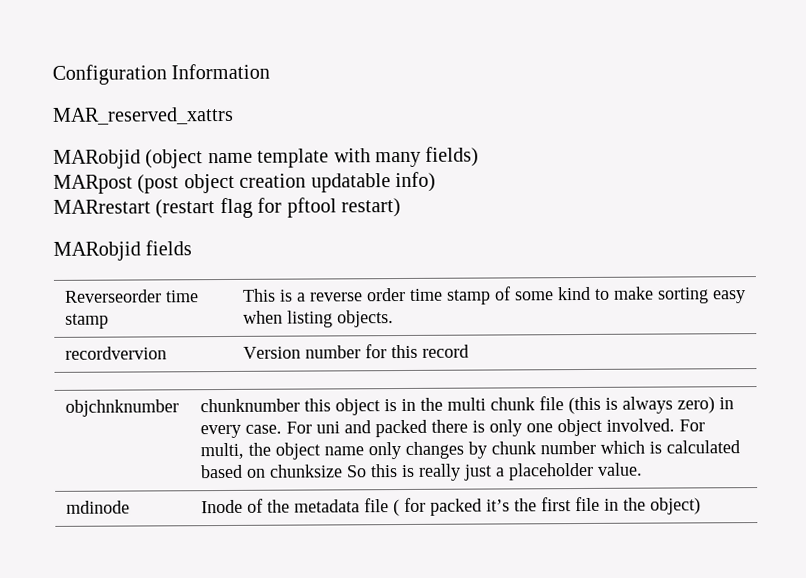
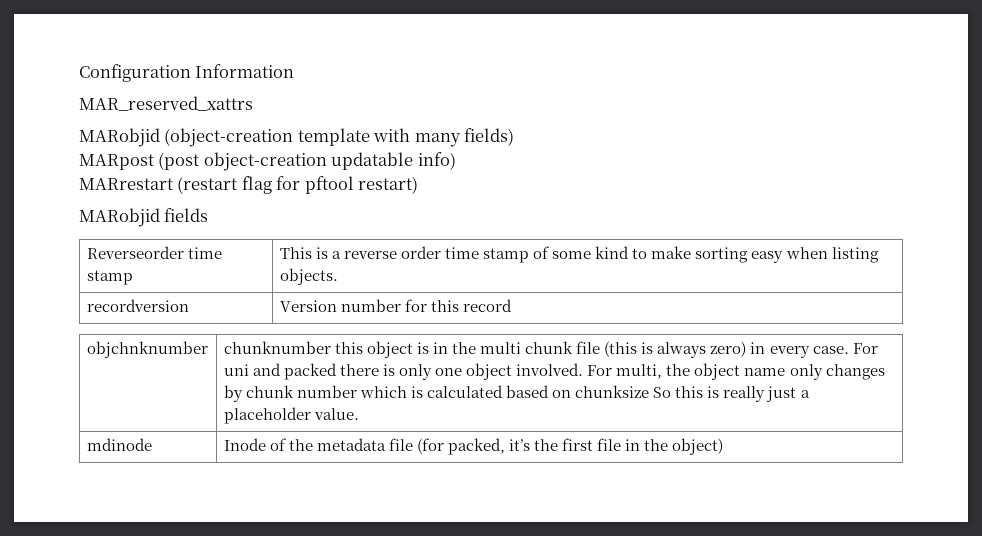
[145,149,253,169] (object name -> [164,128,294,147] (object-creation
[183,173,307,194] object creation -> [203,152,327,171] object-creation
[64,346,167,360] recordvervion -> [86,299,189,312] recordversion
[392,497,482,517] ( for packed -> [417,438,506,455] (for packed,

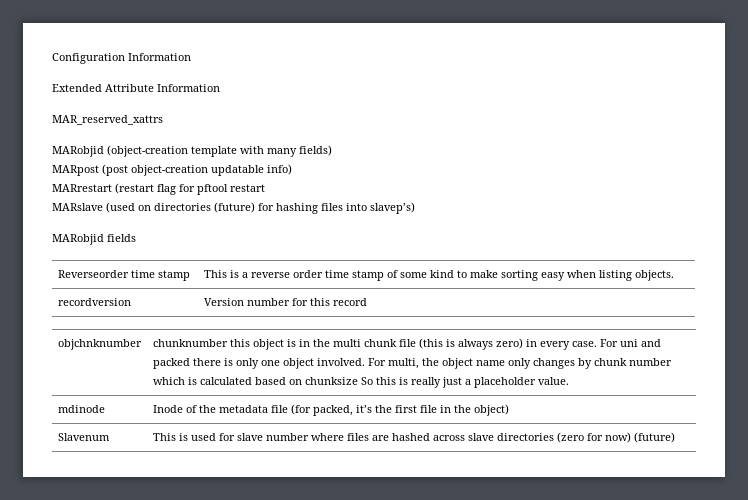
(295, 71) none -> [52,84,220,92] // Extended Attribute Information
[358,176,419,194] restart) -> [230,184,265,192] [52,202,415,214] restart // MARslave (used on directories (future) for hashing files into slavep’s)
(724, 446) none -> [57,433,110,441] [152,432,675,443] // Slavenum | This is used for slave number where files are hashed across slave directories (zero for now) (future)

